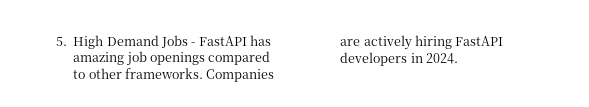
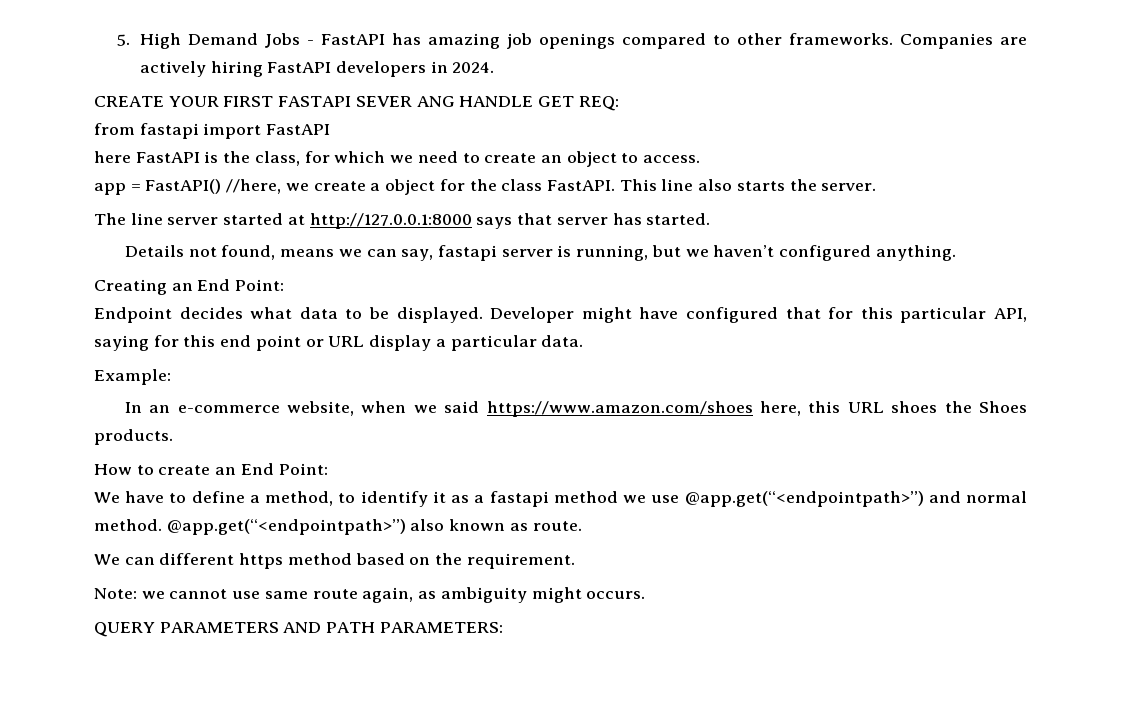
(458, 58) none -> [94,96,619,111] [94,123,331,139] [94,151,701,167] [94,179,877,195] [94,213,711,229] [124,245,956,261] [94,279,285,295] [94,307,1028,323] [94,335,584,351] [94,369,171,385] [124,401,1027,417] [94,429,173,445] [94,463,328,475] [94,491,1027,507] [94,519,582,535] [94,553,575,569] [94,587,646,603] [94,622,503,637] // CREATE YOUR FIRST FASTAPI SEVER ANG HANDLE GET REQ: // from fastapi import FastAPI // here FastAPI is the class, for which we need to create an object to access. // app = FastAPI() //here, we create a object for the class FastAPI. This line also starts the server. // The line server started at http://127.0.0.1:8000 says that server has started. // Details not found, means we can say, fastapi server is running, but we haven’t configured anything. // Creating an End Point: // Endpoint decides what data to be displayed. Developer might have configured that for this particular API, saying for this end point or URL display a particular data. // Example: // In an e-commerce website, when we said https://www.amazon.com/shoes here, this URL shoes the Shoes products. // How to create an End Point: // We have to define a method, to identify it as a fastapi method we use @app.get(“<endpointpath>”) and normal method. @app.get(“<endpointpath>”) also known as route. // We can different https method based on the requirement. // Note: we cannot use same route again, as ambiguity might occurs. // QUERY PARAMETERS AND PATH PARAMETERS:

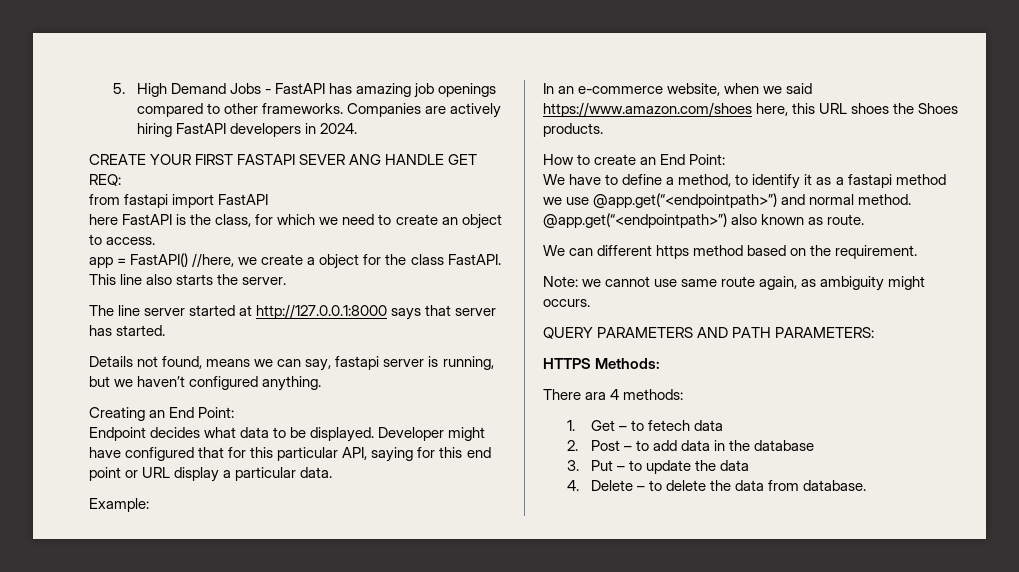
(503, 627) none -> [543,358,661,369] [543,389,684,400] [567,420,724,431] [567,440,815,451] [567,460,750,474] [567,480,867,491] // HTTPS Methods: // There ara 4 methods: // 1. Get – to fetech data // 2. Post – to add data in the database // 3. Put – to update the data // 4. Delete – to delete the data from database.

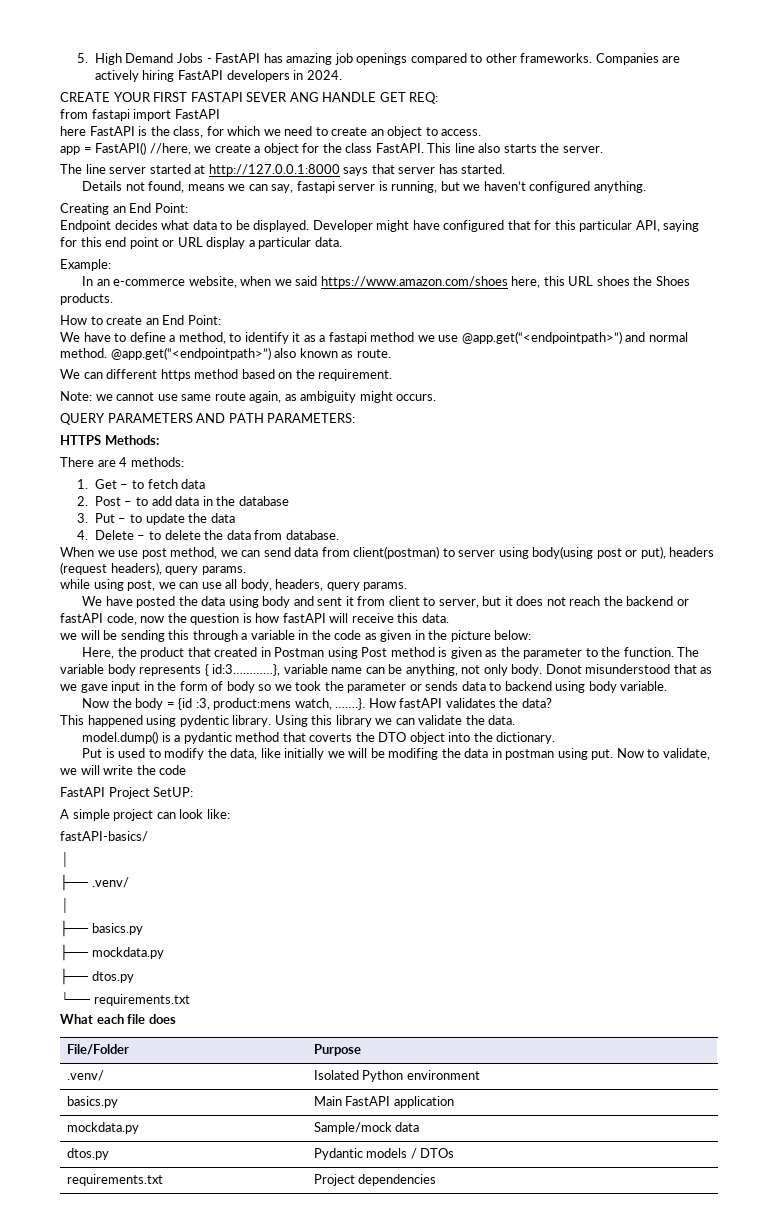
[585,392,607,400] ara -> [97,460,116,467] are
[648,420,691,431] fetech -> [147,479,178,489] fetch
(867, 485) none -> [60,546,715,559] [60,562,246,575] [60,579,408,591] [82,596,689,608] [60,613,449,625] [60,630,532,642] [82,647,700,659] [60,664,713,676] [60,681,668,693] [82,698,552,710] [60,715,516,727] [82,731,556,744] [82,748,710,760] [60,765,187,775] [60,787,194,799] [60,809,230,821] [60,831,148,842] [60,852,70,867] [60,874,129,891] [60,898,70,913] [60,920,143,937] [60,944,164,961] [60,968,134,985] [60,992,190,1006] [60,1014,176,1024] [66,1044,129,1055] [313,1044,361,1056] [66,1070,104,1081] [313,1070,480,1082] [66,1096,118,1108] [313,1096,454,1108] [66,1122,139,1134] [313,1122,420,1134] [66,1148,109,1160] [313,1148,455,1160] [66,1174,163,1186] [313,1174,437,1186] // When we use post method, we can send data from client(postman) to server using body(using post or put), headers (request headers), query params. // while using post, we can use all body, headers, query params. // We have posted the data using body and sent it from client to server, but it does not reach the backend or fastAPI code, now the question is how fastAPI will receive this data. // we will be sending this through a variable in the code as given in the picture below: // Here, the product that created in Postman using Post method is given as the parameter to the function. The variable body represents { id:3…………}, variable name can be anything, not only body. Donot misunderstood that as we gave input in the form of body so we took the parameter or sends data to backend using body variable. // Now the body = {id :3, product:mens watch, …….}. How fastAPI validates the data? // This happened using pydentic library. Using this library we can validate the data. // model.dump() is a pydantic method that coverts the DTO object into the dictionary. // Put is used to modify the data, like initially we will be modifing the data in postman using put. Now to validate, we will write the code // FastAPI Project SetUP: // A simple project can look like: // fastAPI-basics/ // │ // ├── .venv/ // │ // ├── basics.py // ├── mockdata.py // ├── dtos.py // └── requirements.txt // What each file does // File/Folder | Purpose // .venv/ | Isolated Python environment // basics.py | Main FastAPI application // mockdata.py | Sample/mock data // dtos.py | Pydantic models / DTOs // requirements.txt | Project dependencies

